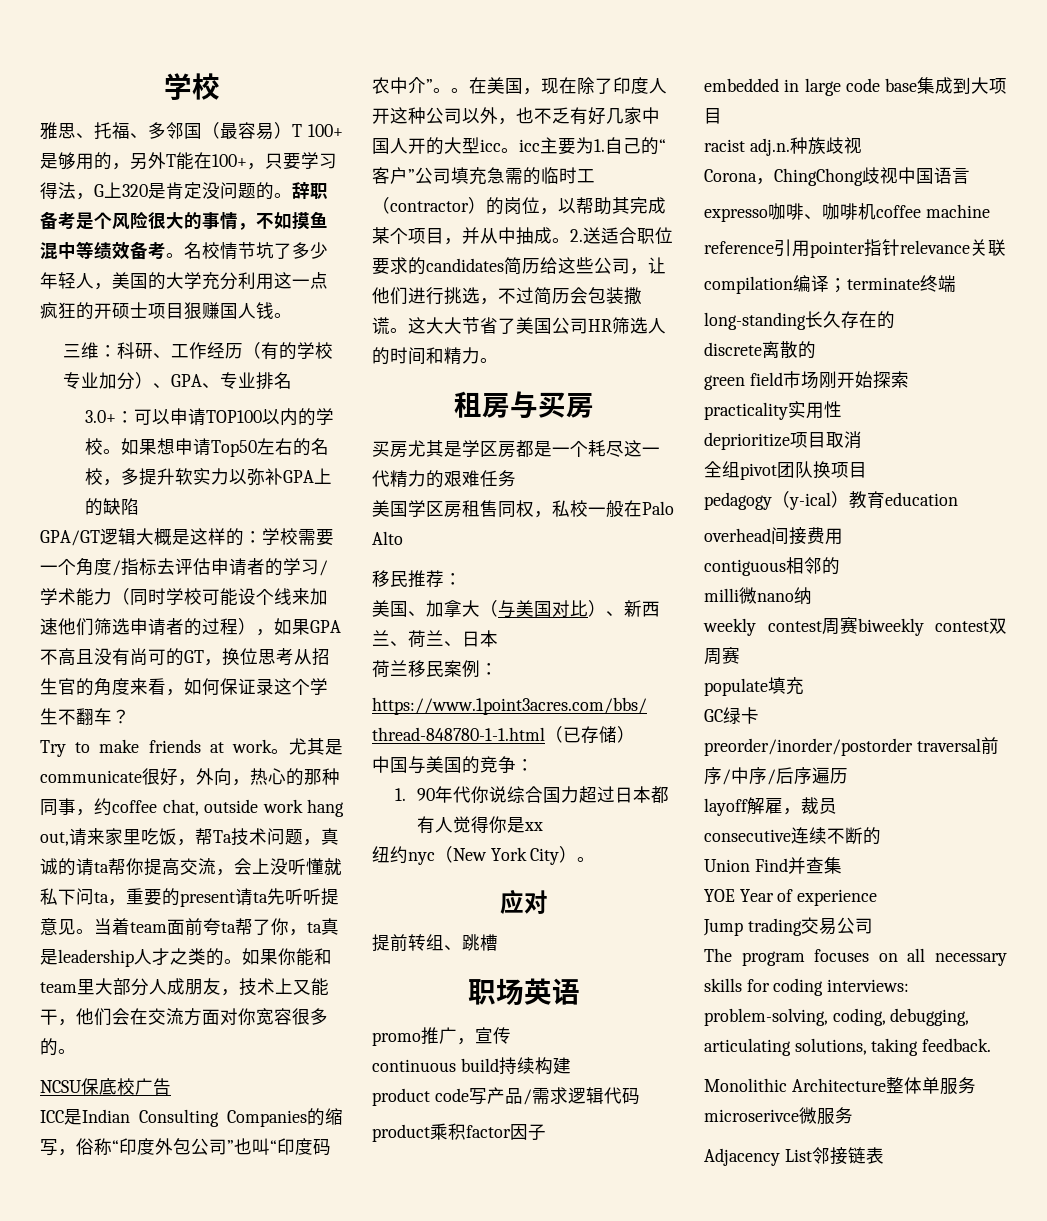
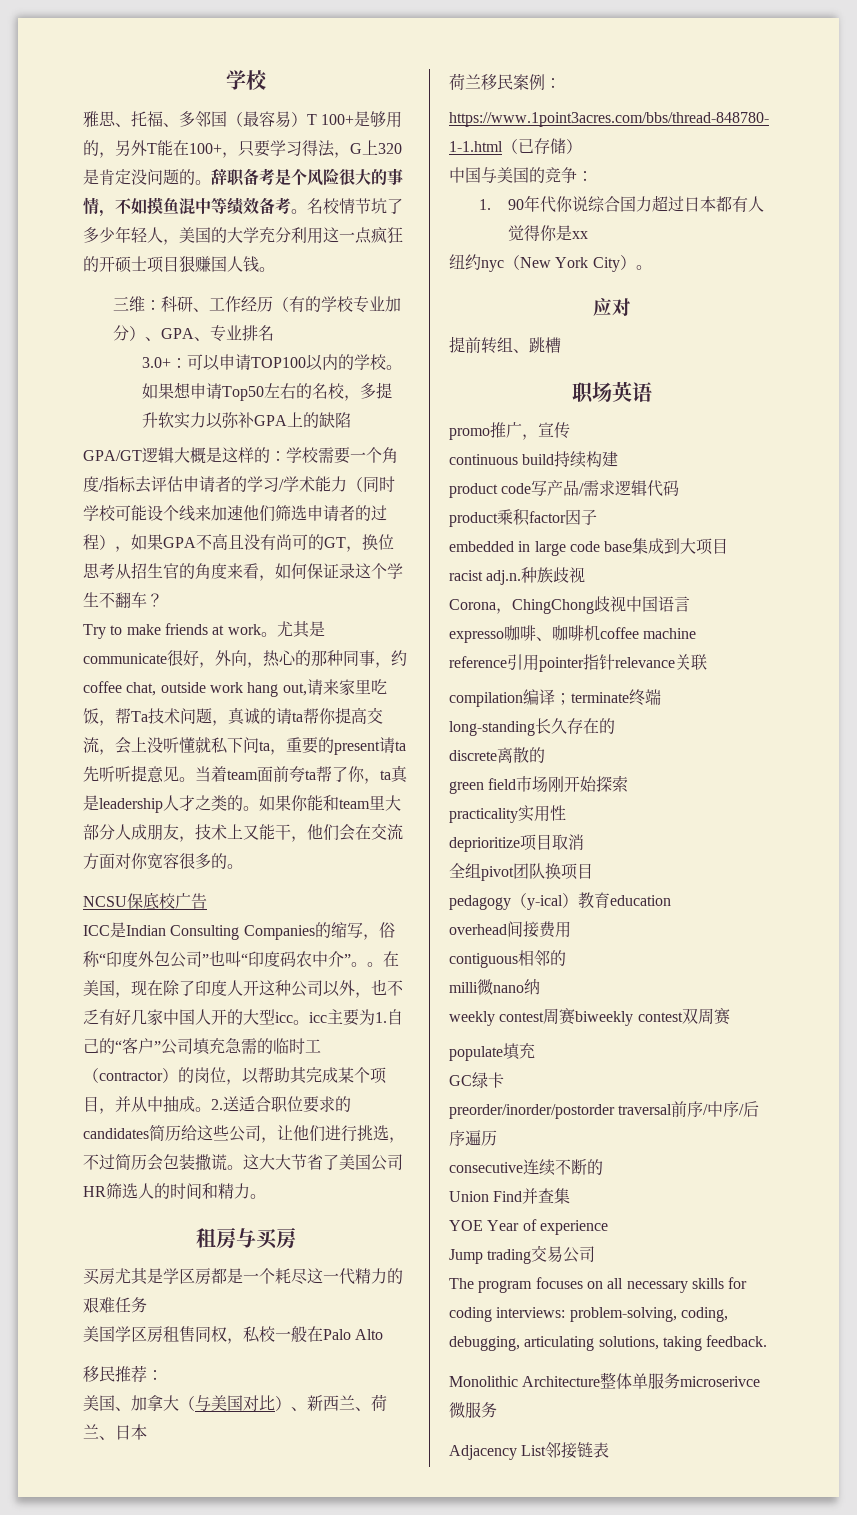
[704,797,837,816] // layoff解雇，裁员 -> (497, 1138) none

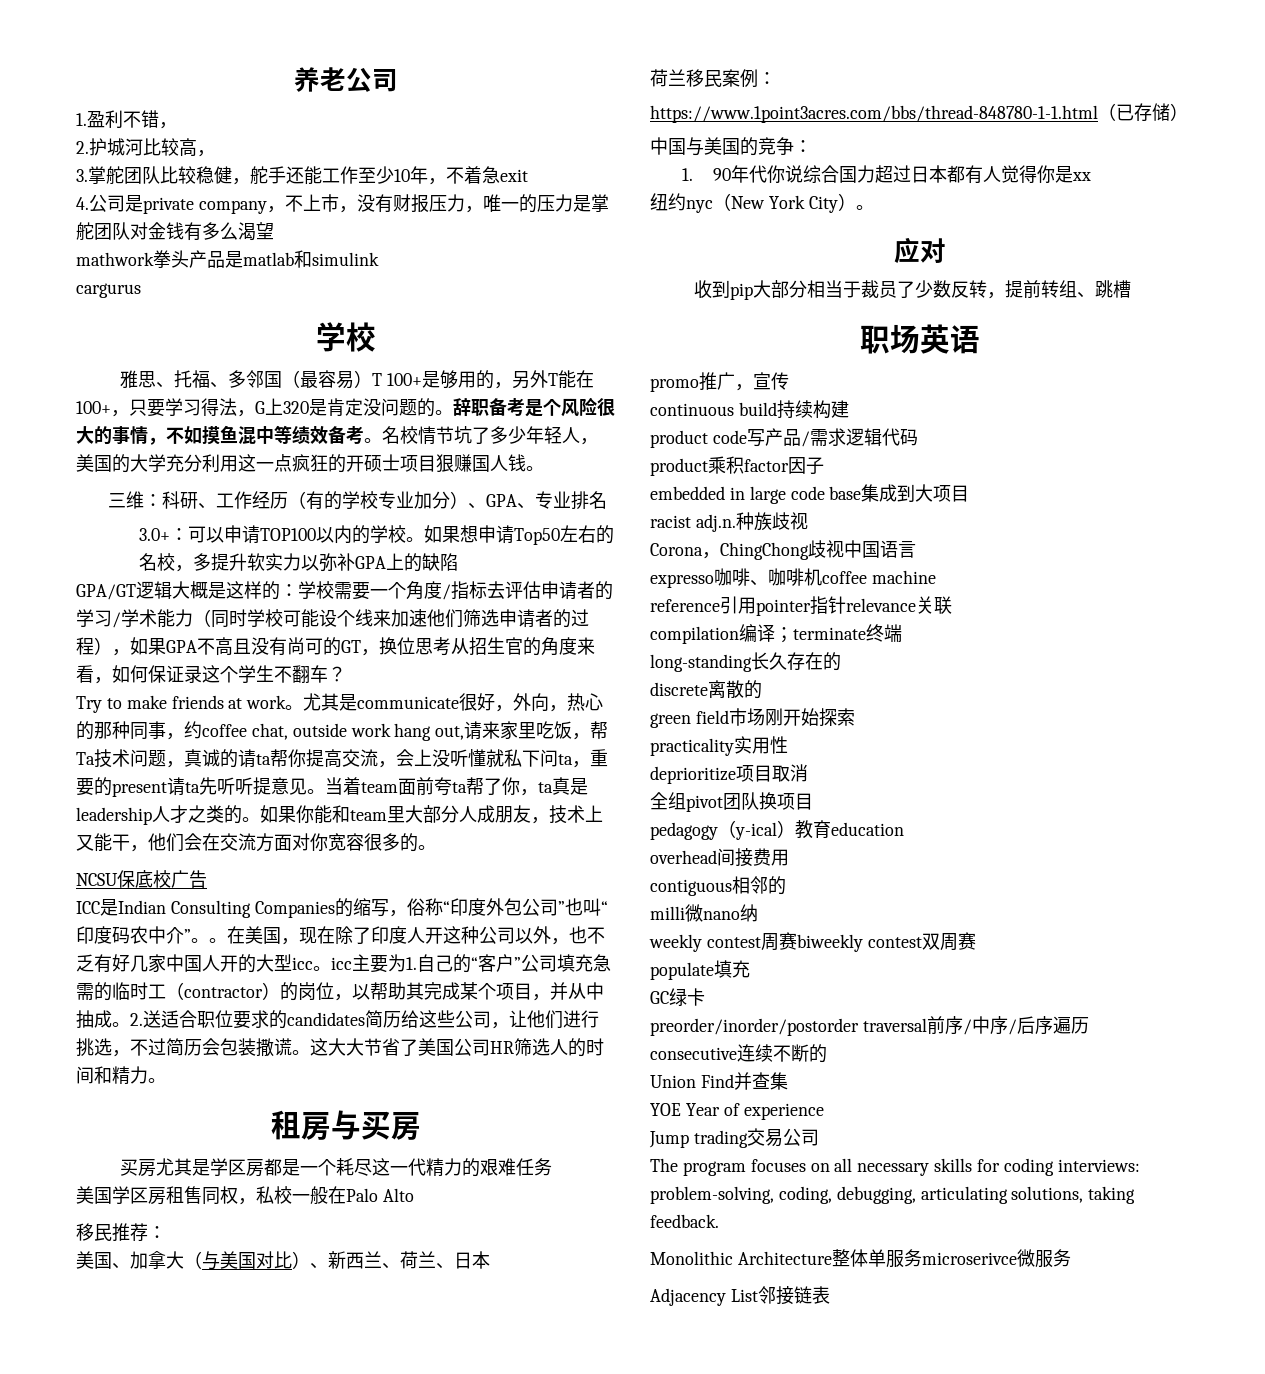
(225, 80) none -> [293,67,398,92] [76,110,177,129] [76,138,215,157] [76,166,528,185] [76,194,609,214] [76,222,274,241] [76,250,379,268] [76,283,141,298] 养老公司 // 1.盈利不错， // 2.护城河比较高， // 3.掌舵团队比较稳健，舵手还能工作至少10年，不着急exit // 4.公司是private company，不上市，没有财报压力，唯一的压力是掌舵团队对金钱有多么渴望 // mathwork拳头产品是matlab和simulink // cargurus //
(631, 307) none -> [694,280,1006,300] 收到pip大部分相当于裁员了少数反转，

